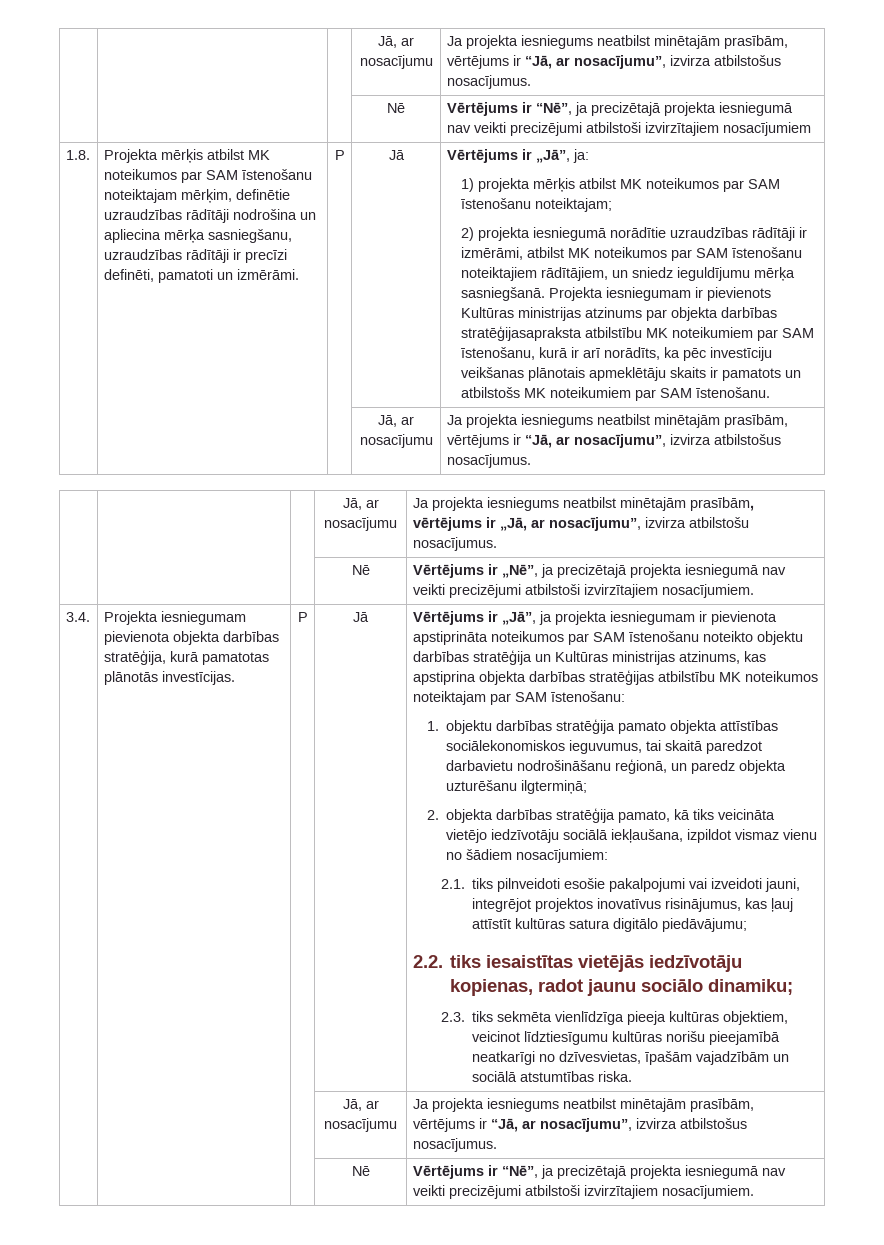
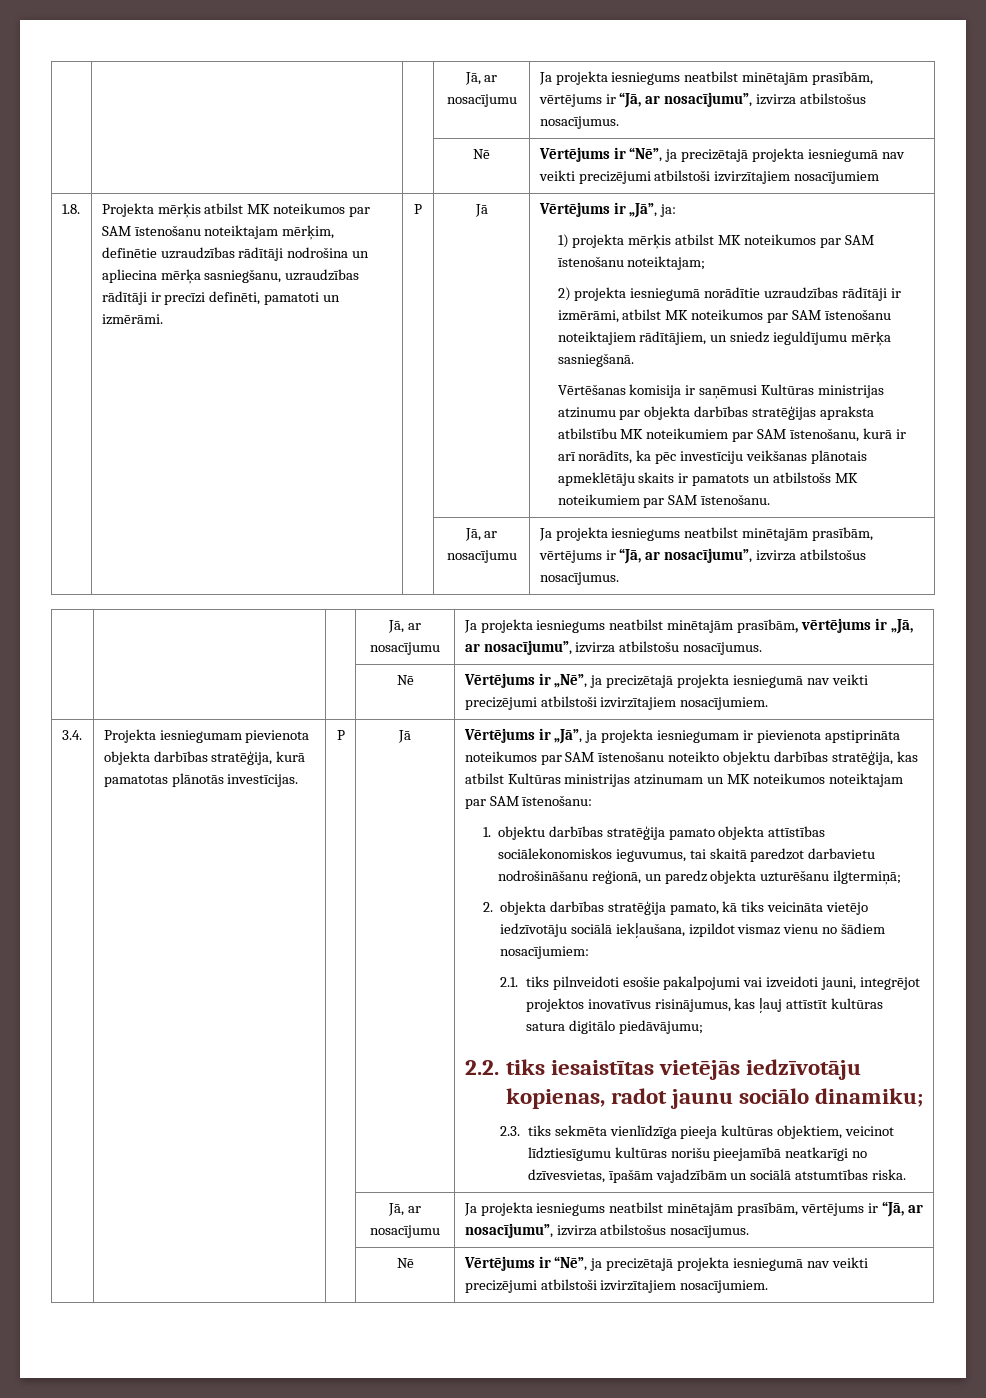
[548,287,771,301] [460,307,642,321] Projekta iesniegumam ir pievienots Kultūras ministrijas atzinums -> [557,384,885,399] [557,407,616,418] // Vērtēšanas komisija ir saņēmusi Kultūras ministrijas atzinumu
[460,326,582,341] stratēģijasapraksta -> [752,406,875,420] stratēģijas apraksta
[472,650,766,665] [412,670,715,685] stratēģija un Kultūras ministrijas atzinums, kas apstiprina objekta darbības stratēģijas atbilstību -> [831,751,918,765] [464,773,725,787] stratēģija, kas atbilst Kultūras ministrijas atzinumam un

